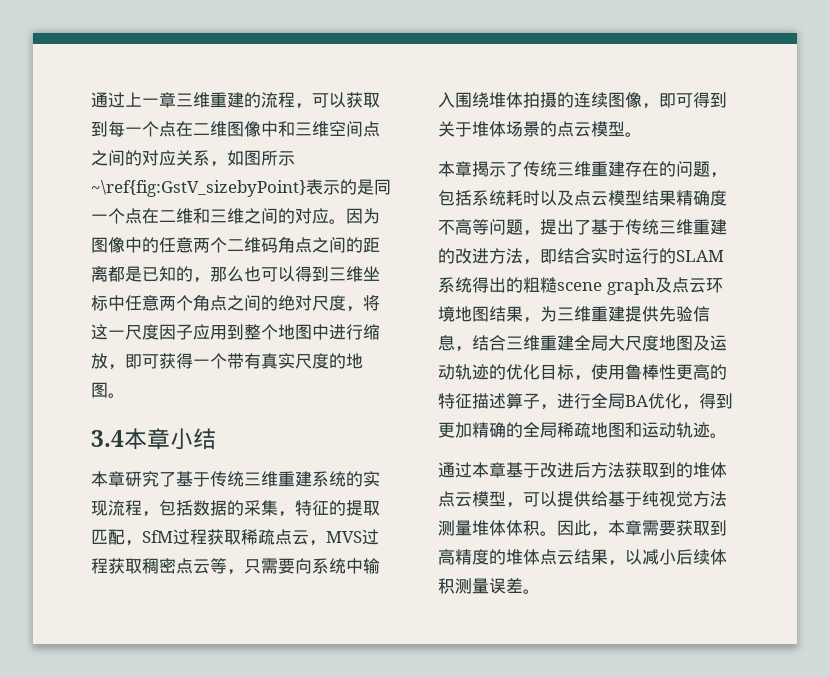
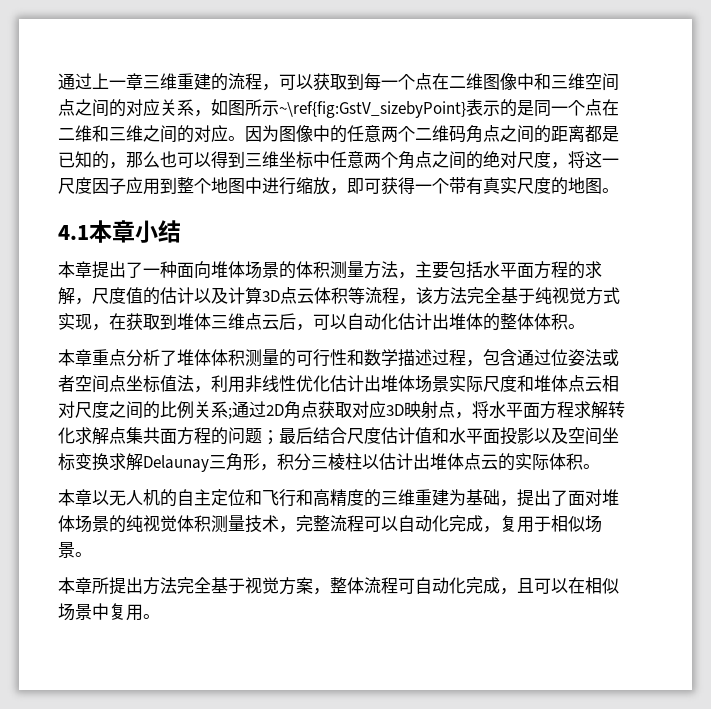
[91,430,124,447] 3.4 -> [58,225,89,240] 4.1
[125,471,380,487] [91,500,380,517] [91,529,379,546] [91,558,380,575] [438,92,727,109] [438,121,642,137] [438,161,727,178] [438,190,727,206] [438,219,727,236] [438,248,724,265] [438,277,723,295] [438,306,710,323] [438,335,727,352] [438,364,727,381] [438,393,733,410] [438,422,727,438] [438,462,727,478] [438,491,727,508] [438,520,727,537] [438,549,727,566] [438,578,523,594] 研究了基于传统三维重建系统的实现流程，包括数据的采集，特征的提取匹配，SfM过程获取稀疏点云，MVS过程获取稠密点云等，只需要向系统中输入围绕堆体拍摄的连续图像，即可得到关于堆体场景的点云模型。 // 本章揭示了传统三维重建存在的问题，包括系统耗时以及点云模型结果精确度不高等问题，提出了基于传统三维重建的改进方法，即结合实时运行的SLAM系统得出的粗糙scene graph及点云环境地图结果，为三维重建提供先验信息，结合三维重建全局大尺度地图及运动轨迹的优化目标，使用鲁棒性更高的特征描述算子，进行全局BA优化，得到更加精确的全局稀疏地图和运动轨迹。 // 通过本章基于改进后方法获取到的堆体点云模型，可以提供给基于纯视觉方法测量堆体体积。因此，本章需要获取到高精度的堆体点云结果，以减小后续体积测量误差 -> [92,261,602,279] [58,287,620,305] [58,313,585,331] [58,349,619,367] [58,375,619,393] [58,401,625,419] [58,427,619,445] [58,453,600,472] [58,489,619,507] [58,515,602,533] [58,542,92,558] [58,577,619,595] [58,603,143,621] 提出了一种面向堆体场景的体积测量方法，主要包括水平面方程的求解，尺度值的估计以及计算3D点云体积等流程，该方法完全基于纯视觉方式实现，在获取到堆体三维点云后，可以自动化估计出堆体的整体体积。 // 本章重点分析了堆体体积测量的可行性和数学描述过程，包含通过位姿法或者空间点坐标值法，利用非线性优化估计出堆体场景实际尺度和堆体点云相对尺度之间的比例关系;通过2D角点获取对应3D映射点，将水平面方程求解转化求解点集共面方程的问题；最后结合尺度估计值和水平面投影以及空间坐标变换求解Delaunay三角形，积分三棱柱以估计出堆体点云的实际体积。 // 本章以无人机的自主定位和飞行和高精度的三维重建为基础，提出了面对堆体场景的纯视觉体积测量技术，完整流程可以自动化完成，复用于相似场景。 // 本章所提出方法完全基于视觉方案，整体流程可自动化完成，且可以在相似场景中复用

